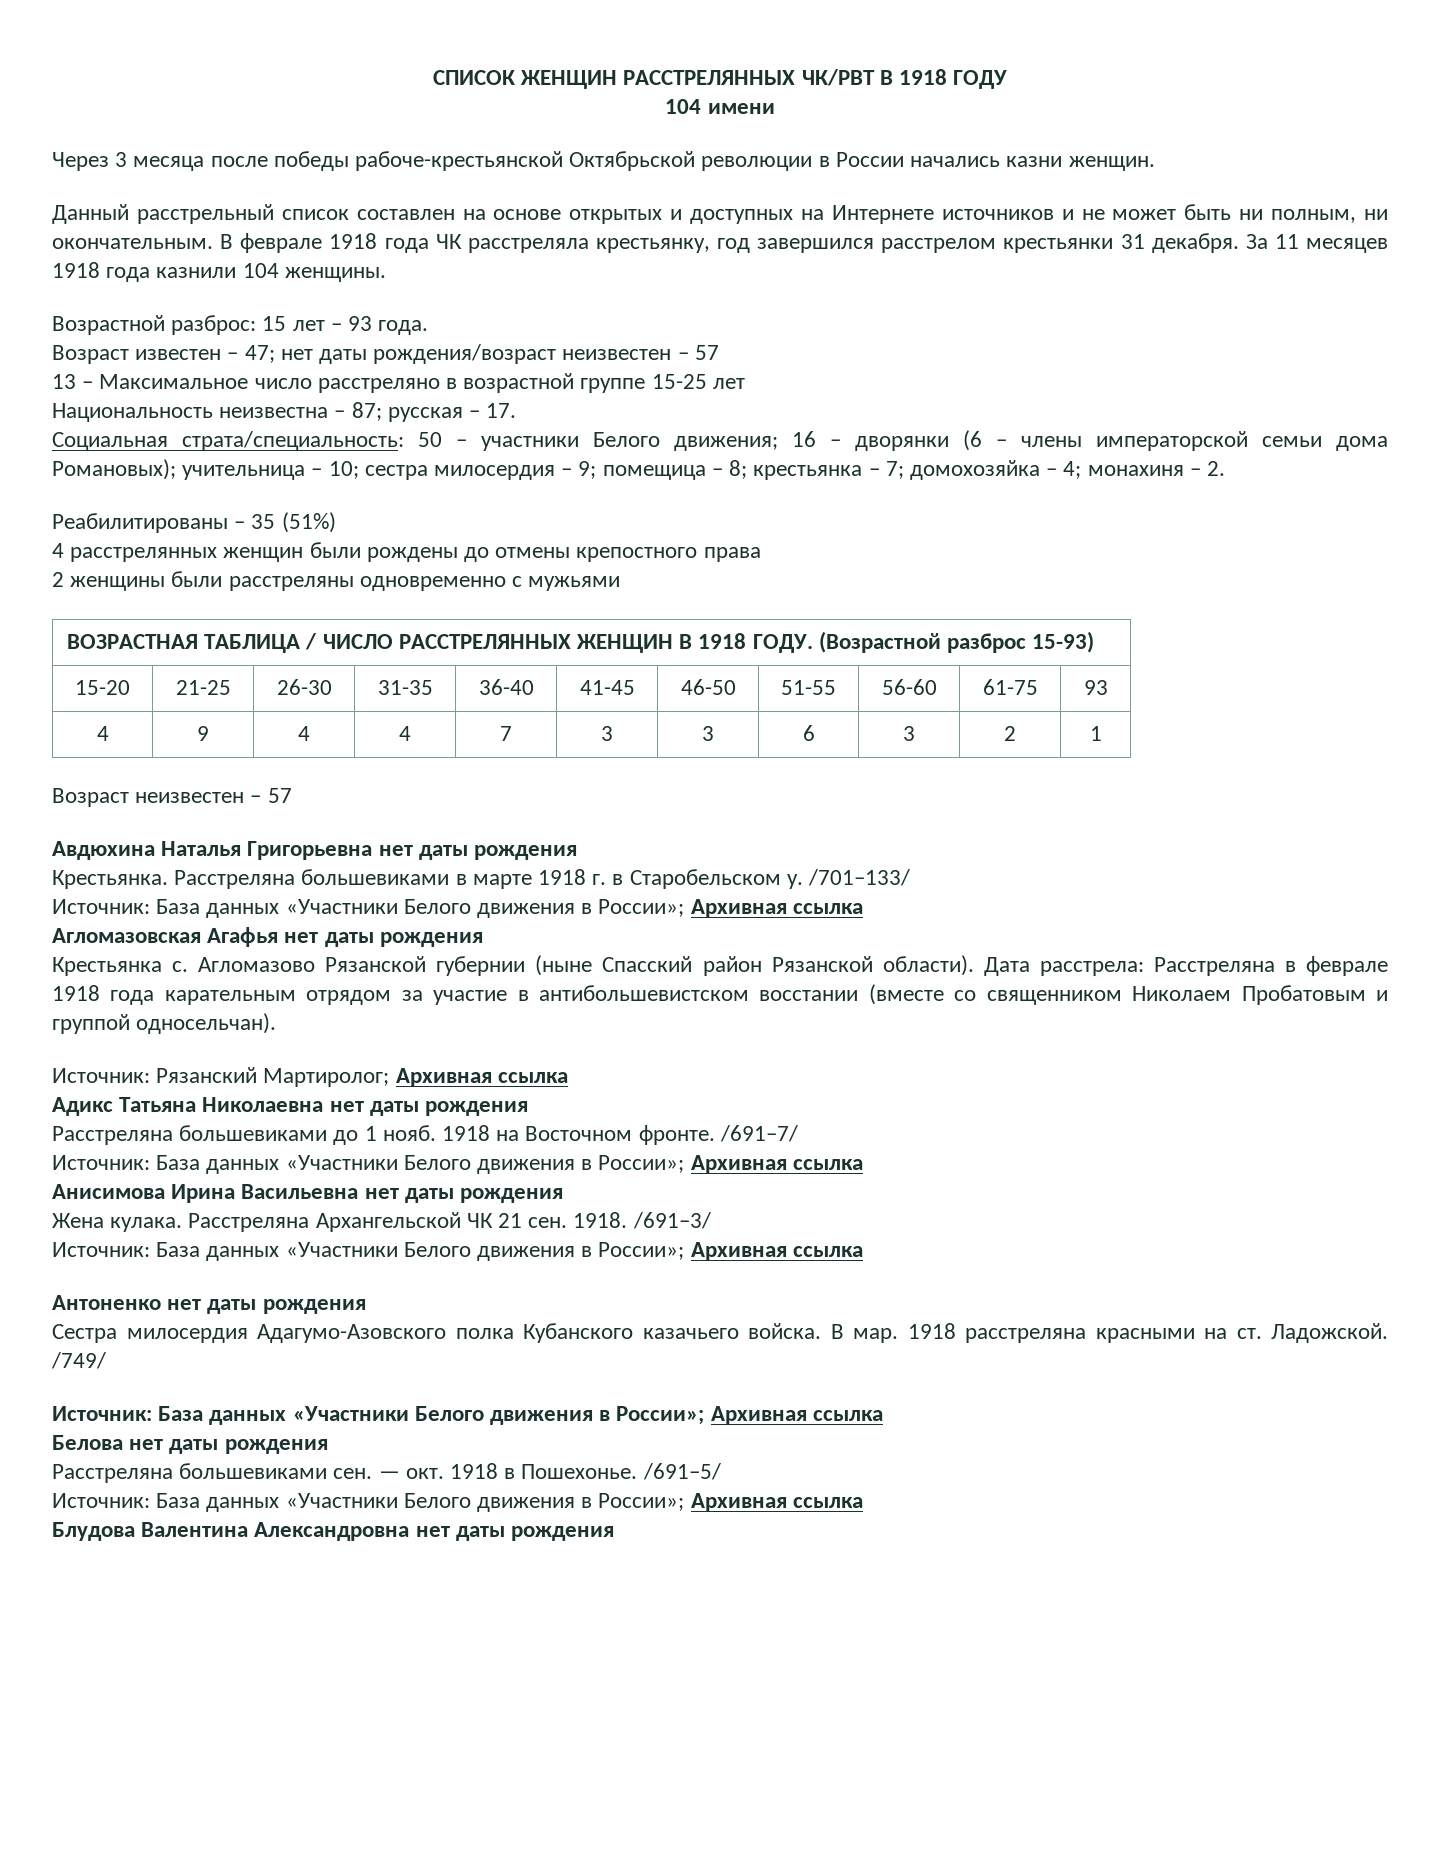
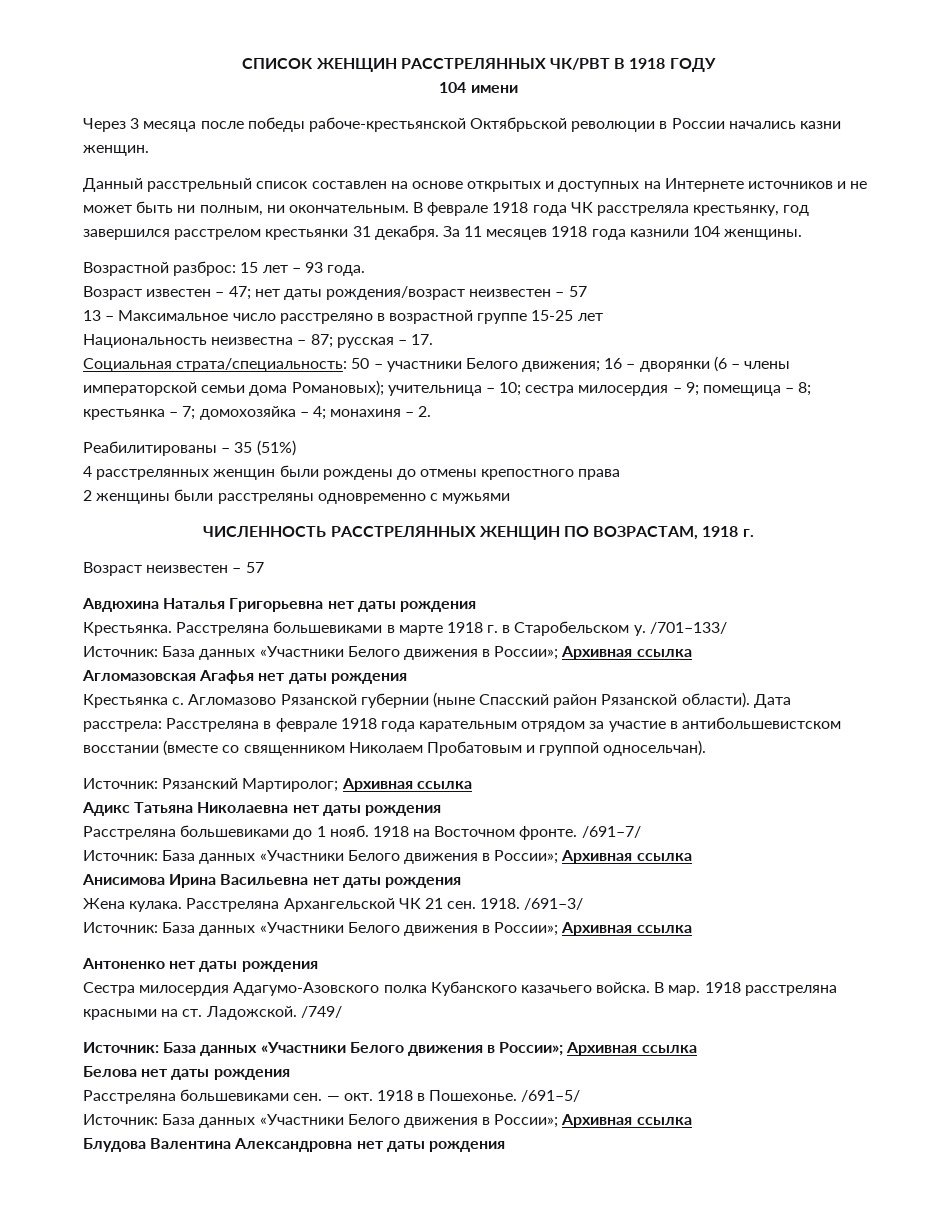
[66,631,1095,653] [75,680,130,695] [175,680,231,695] [276,679,332,695] [377,680,433,695] [478,679,534,695] [579,680,635,695] [680,679,736,695] [781,680,836,695] [881,679,937,695] [982,679,1038,695] [1083,680,1108,695] [96,726,109,741] [197,726,209,741] [298,726,310,741] [399,726,411,741] [500,726,512,741] [601,726,613,741] [702,726,714,741] [802,725,815,741] [903,726,915,741] [1004,726,1016,741] [1089,726,1102,741] // ВОЗРАСТНАЯ ТАБЛИЦА / ЧИСЛО РАССТРЕЛЯННЫХ ЖЕНЩИН В 1918 ГОДУ. (Возрастной разброс 15-93) // 15-20 | 21-25 | 26-30 | 31-35 | 36-40 | 41-45 | 46-50 | 51-55 | 56-60 | 61-75 | 93 // 4 | 9 | 4 | 4 | 7 | 3 | 3 | 6 | 3 | 2 | 1 -> [203,526,754,540] // ЧИСЛЕННОСТЬ РАССТРЕЛЯННЫХ ЖЕНЩИН ПО ВОЗРАСТАМ, 1918 г.

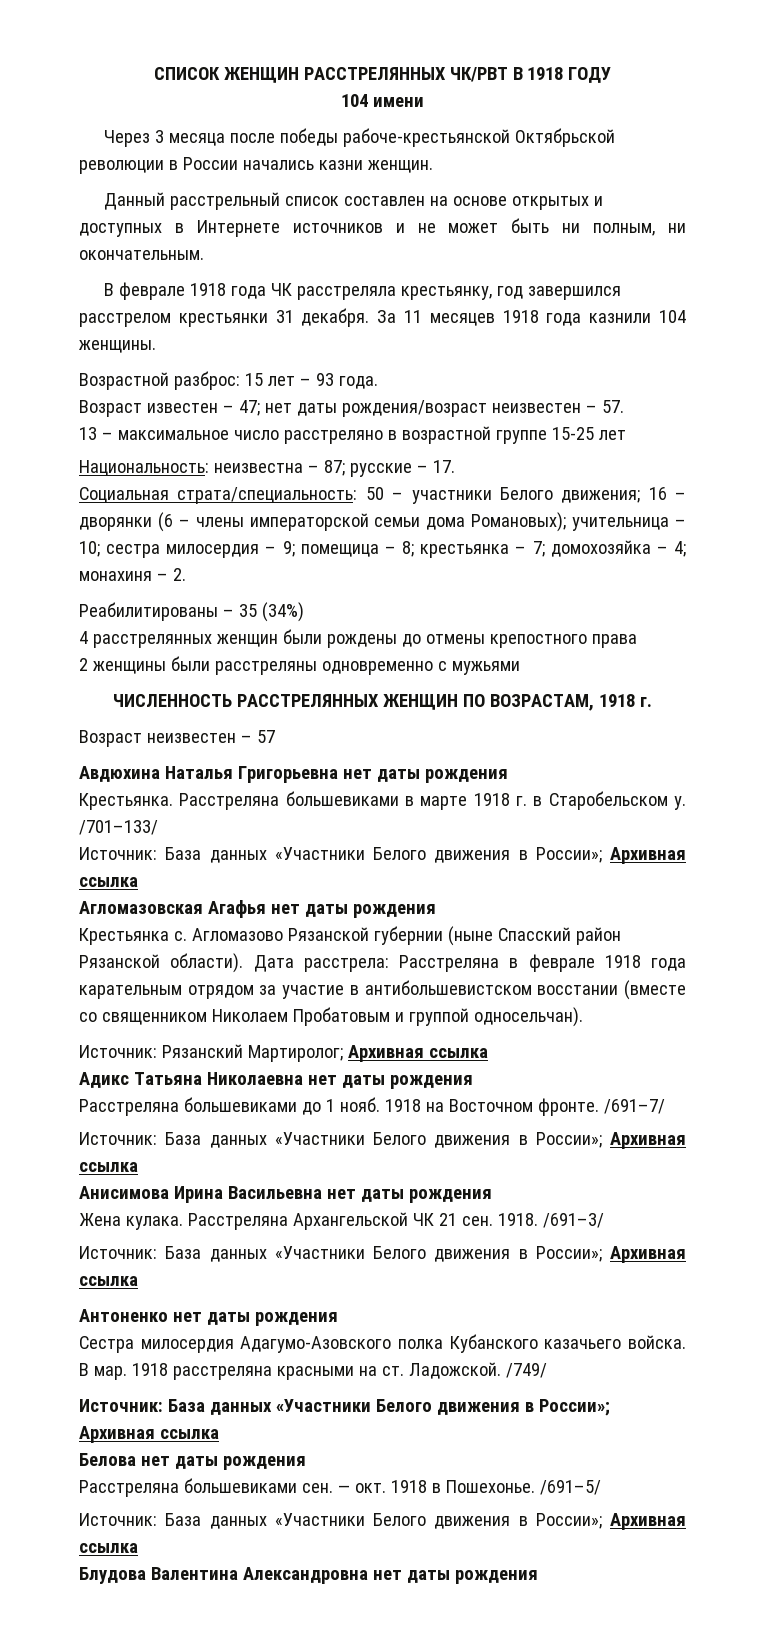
[643,181,661,189] на -> [174,223,184,233] в
(409, 209) none -> (204, 255) //
[568,286,587,297] 57 -> [601,400,624,413] 57.
[118,310,229,321] Максимальное -> [117,430,229,440] максимальное
[83,334,207,348] Национальность -> [79,460,209,476] Национальность:
[336,337,394,348] русская -> [349,463,412,477] русские
[256,440,296,456] (51%) -> [261,602,304,622] (34%)

